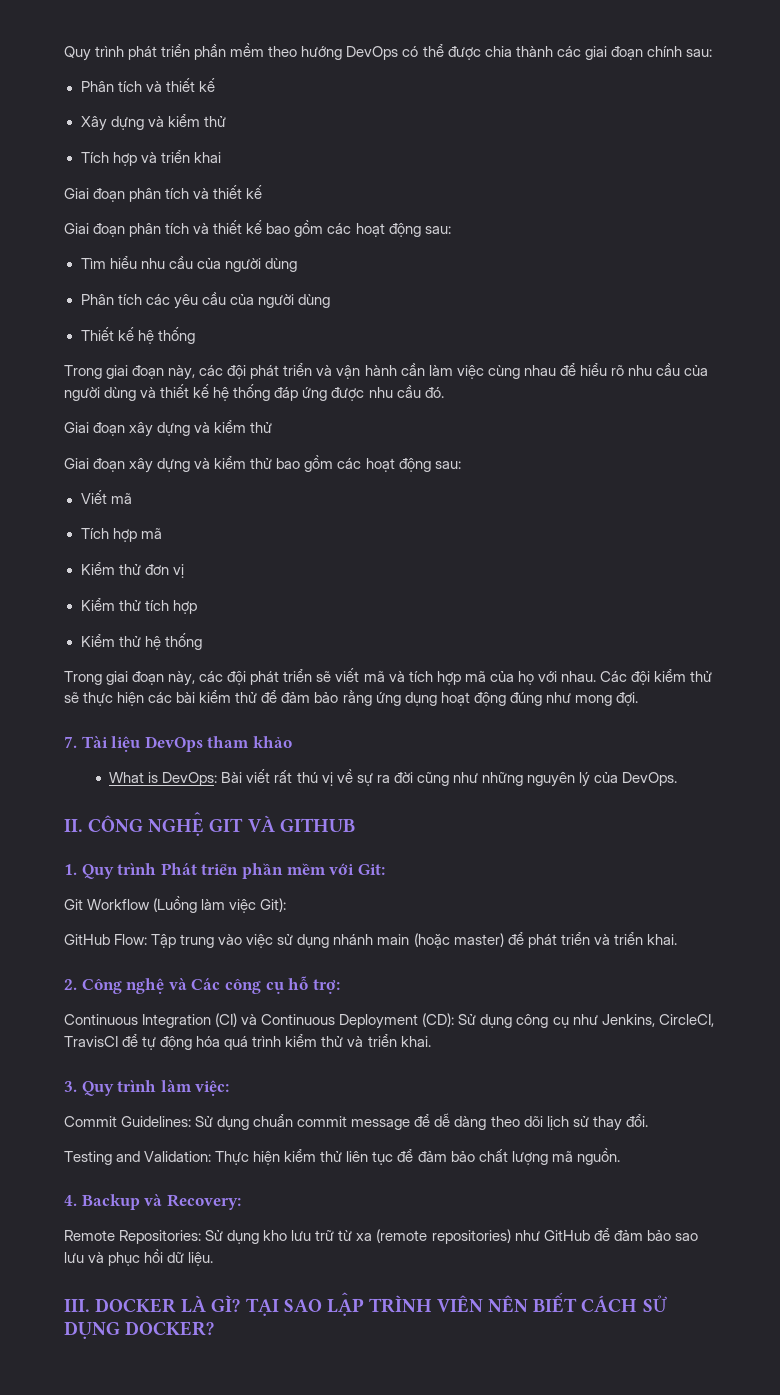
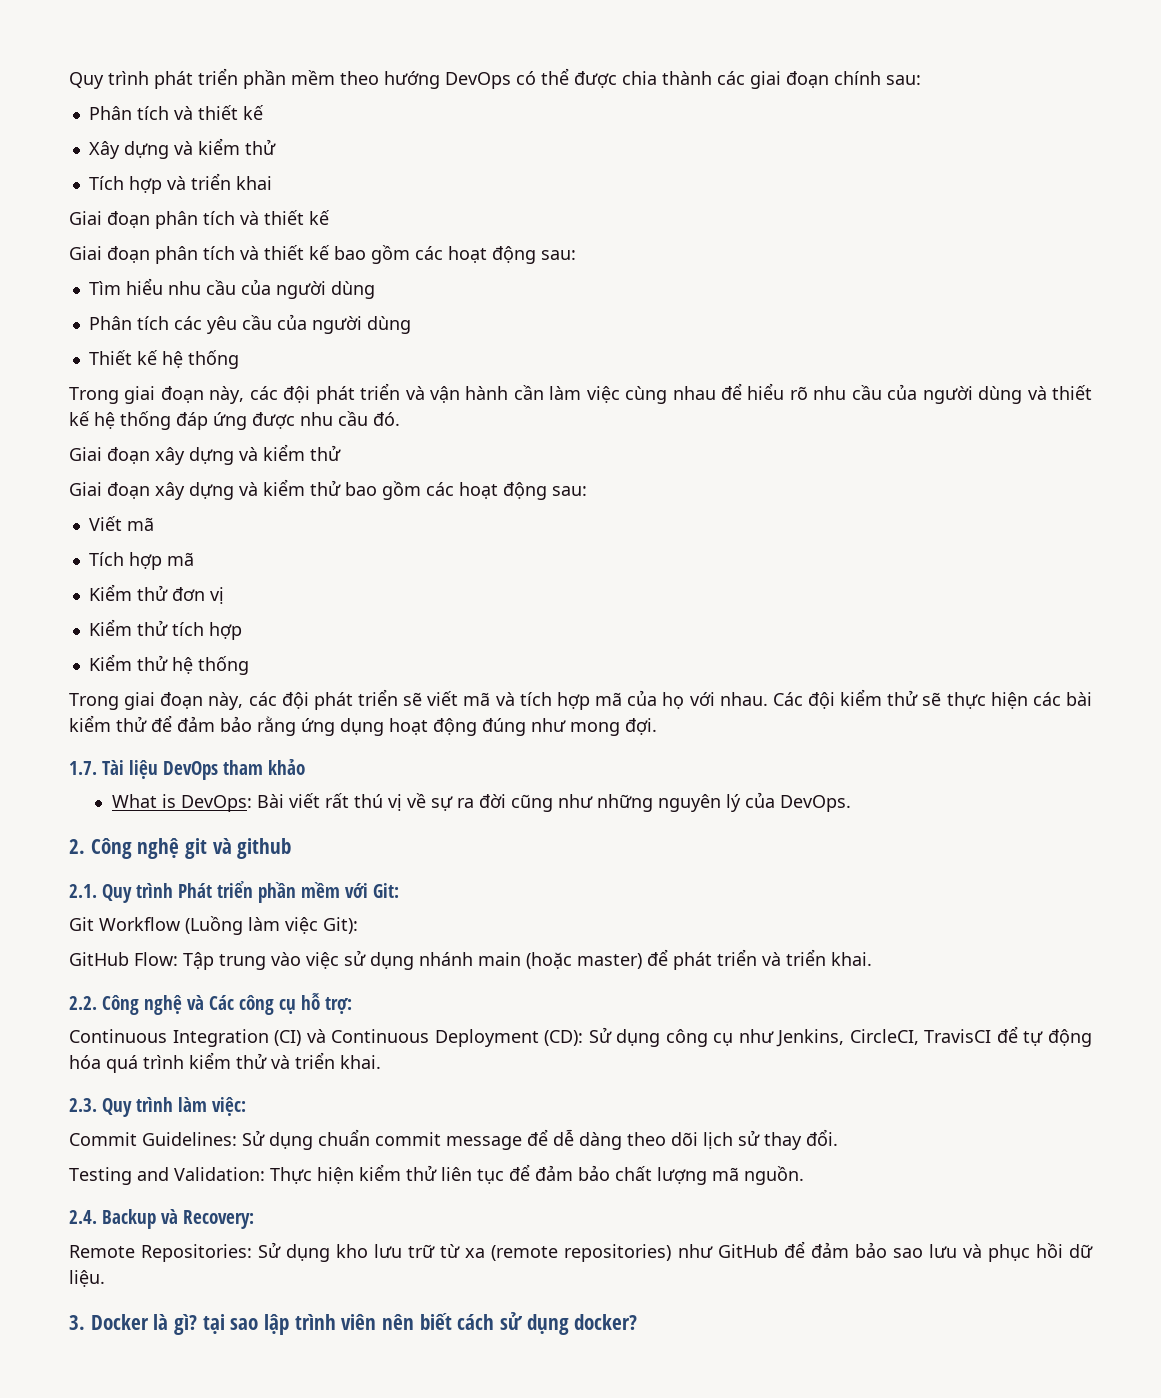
[64,736,77,748] 7. -> [69,761,97,775] 1.7.
[64,812,355,836] [64,864,77,875] II. CÔNG NGHỆ GIT VÀ GITHUB // 1. -> [69,838,292,859] [69,884,97,898] 2. Công nghệ git và github // 2.1.
[64,979,77,990] 2. -> [69,996,97,1010] 2.2.
[64,1081,77,1092] 3. -> [69,1098,97,1112] 2.3.
[64,1195,77,1206] 4. -> [69,1210,97,1224] 2.4.
[64,1292,667,1316] [64,1321,215,1339] III. DOCKER LÀ GÌ? TẠI SAO LẬP TRÌNH VIÊN NÊN BIẾT CÁCH SỬ DỤNG DOCKER? -> [69,1312,638,1335] 3. Docker là gì? tại sao lập trình viên nên biết cách sử dụng docker?

